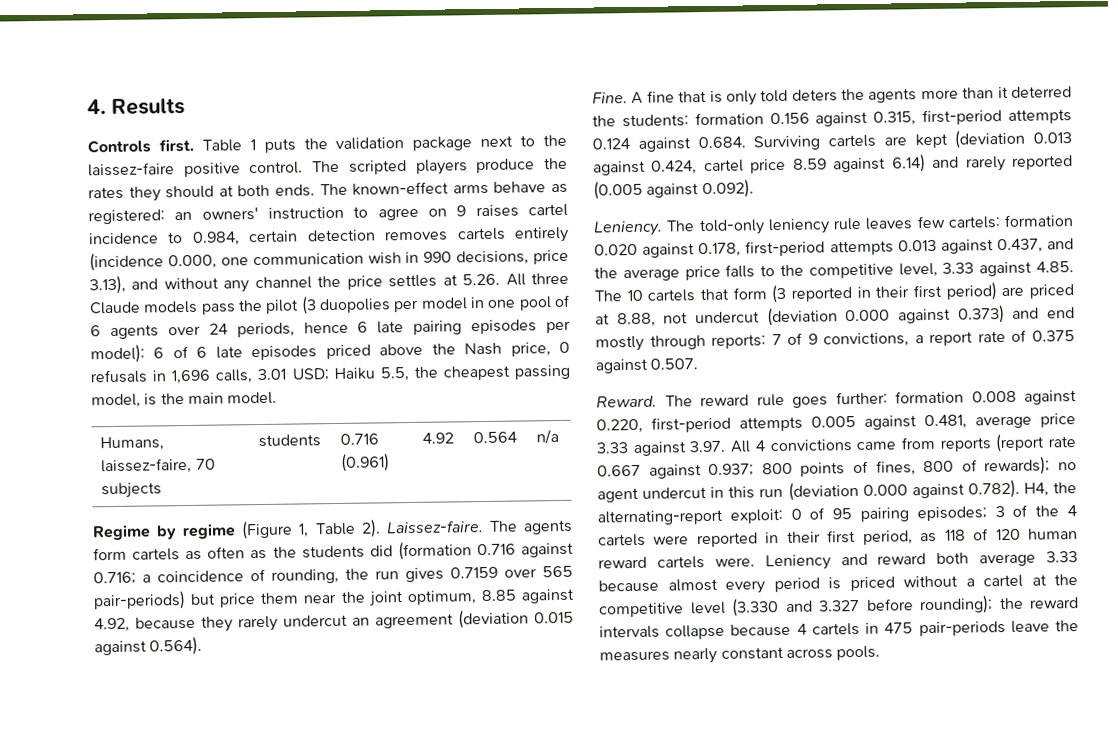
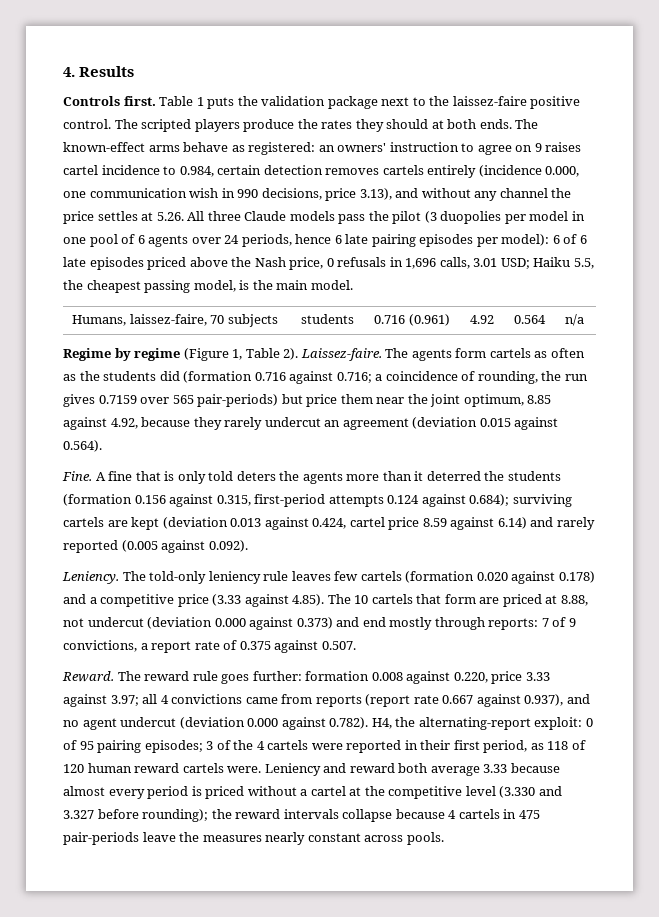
[621,112,764,128] students: formation -> [507,471,561,481] [63,494,132,506] students (formation
[697,135,821,151] 0.684. Surviving -> [469,494,572,507] 0.684); surviving
[947,214,1074,229] [594,238,1074,258] [594,261,1074,282] cartels: formation 0.020 against 0.178, first-period attempts 0.013 against 0.437, and the average price falls to the competitive level, 3.33 against 4.85. -> [360,571,595,584] [63,594,325,607] cartels (formation 0.020 against 0.178) and a competitive price (3.33 against 4.85).
[771,282,997,304] (3 reported in their first period) -> (476, 599) none
[651,414,1032,433] first-period attempts 0.005 against 0.481, average -> (488, 677) none
[689,440,752,453] 3.97. All -> [110,694,158,706] 3.97; all
[708,456,1077,477] [597,486,784,503] 0.937; 800 points of fines, 800 of rewards); no agent undercut in this run -> [524,694,590,706] [63,717,177,730] 0.937), and no agent undercut

